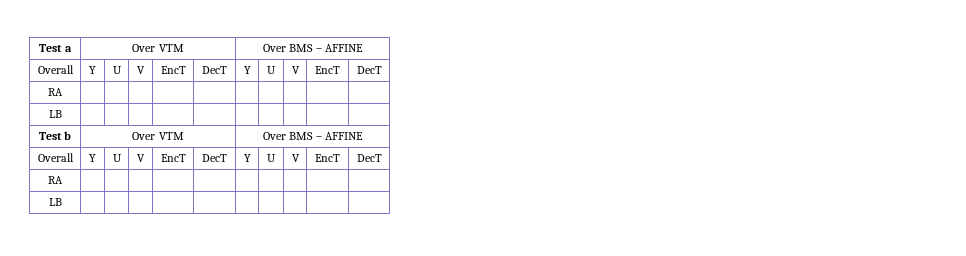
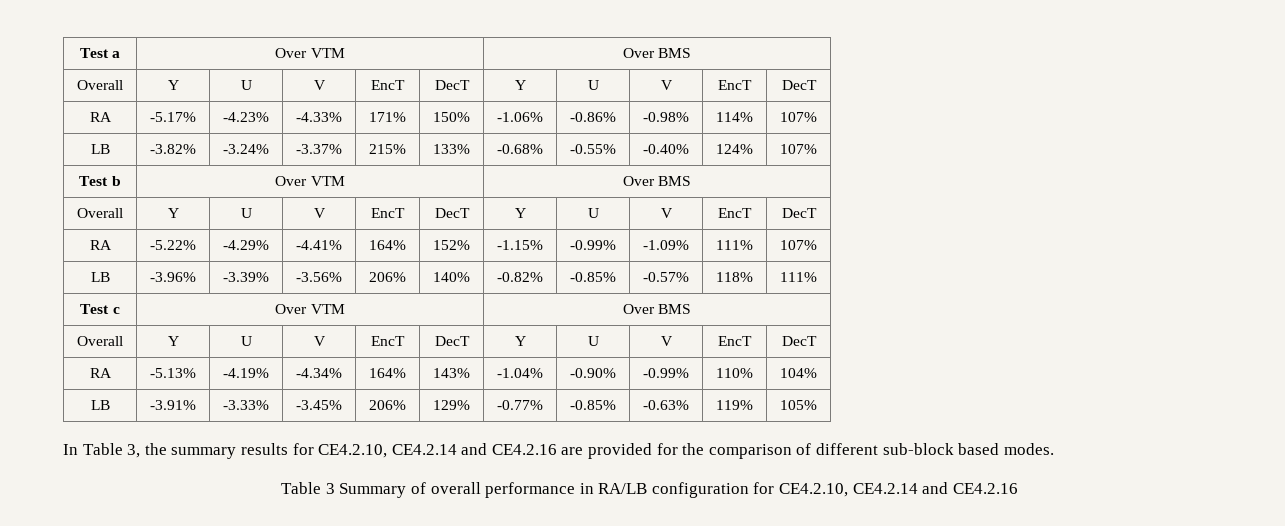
[315,44,363,52] – AFFINE -> (692, 53) none
[48,110,62,118] | | | | | | | | | // LB | | | | | | | | | | -> [150,112,196,122] [223,112,269,122] [296,112,342,122] [369,112,406,122] [433,112,470,122] [497,112,543,122] [570,112,616,122] [643,112,689,122] [716,112,753,122] [780,112,817,122] [90,144,110,154] [150,144,196,154] [223,144,269,154] [296,144,342,154] [369,144,406,154] [433,144,470,154] [497,144,543,154] [570,144,616,154] [643,144,689,154] [716,144,753,154] [780,144,817,154] -5.17% | -4.23% | -4.33% | 171% | 150% | -1.06% | -0.86% | -0.98% | 114% | 107% // LB | -3.82% | -3.24% | -3.37% | 215% | 133% | -0.68% | -0.55% | -0.40% | 124% | 107%
[315,132,363,140] – AFFINE -> (692, 181) none
[48,198,62,206] | | | | | | | | | // LB | | | | | | | | | | -> [150,240,196,250] [223,240,269,250] [296,240,342,250] [369,240,406,250] [433,240,470,250] [497,240,543,250] [570,240,616,250] [643,240,689,250] [716,240,753,250] [780,240,817,250] [90,272,110,282] [150,272,196,282] [223,272,269,282] [296,272,342,282] [369,272,406,282] [433,272,470,282] [497,272,543,282] [570,272,616,282] [643,272,689,282] [716,272,753,282] [780,272,817,282] [80,304,120,314] [275,304,345,314] [622,304,692,314] [77,336,123,346] [167,336,179,346] [240,336,252,346] [313,336,326,346] [371,336,405,346] [434,336,470,346] [514,336,526,346] [587,336,599,346] [660,336,673,346] [718,336,752,346] [781,336,817,346] [89,368,112,378] [150,368,196,378] [223,368,269,378] [296,368,342,378] [369,368,406,378] [433,368,470,378] [497,368,543,378] [570,368,616,378] [643,368,689,378] [716,368,753,378] [780,368,817,378] [90,400,110,410] [150,400,196,410] [223,400,269,410] [296,400,342,410] [369,400,406,410] [433,400,470,410] [497,400,543,410] [570,400,616,410] [643,400,689,410] [716,400,753,410] [780,400,817,410] [63,443,1054,459] [281,482,1018,498] -5.22% | -4.29% | -4.41% | 164% | 152% | -1.15% | -0.99% | -1.09% | 111% | 107% // LB | -3.96% | -3.39% | -3.56% | 206% | 140% | -0.82% | -0.85% | -0.57% | 118% | 111% // Test c | Over VTM | Over BMS // Overall | Y | U | V | EncT | DecT | Y | U | V | EncT | DecT // RA | -5.13% | -4.19% | -4.34% | 164% | 143% | -1.04% | -0.90% | -0.99% | 110% | 104% // LB | -3.91% | -3.33% | -3.45% | 206% | 129% | -0.77% | -0.85% | -0.63% | 119% | 105% // In Table 3, the summary results for CE4.2.10, CE4.2.14 and CE4.2.16 are provided for the comparison of different sub-block based modes. // Table 3 Summary of overall performance in RA/LB configuration for CE4.2.10, CE4.2.14 and CE4.2.16

